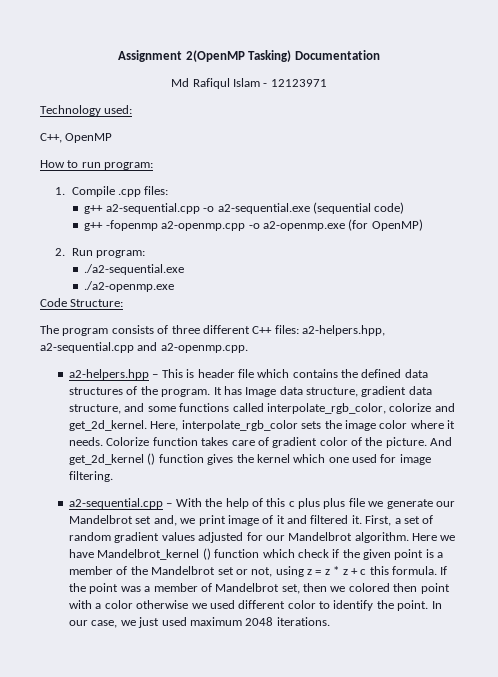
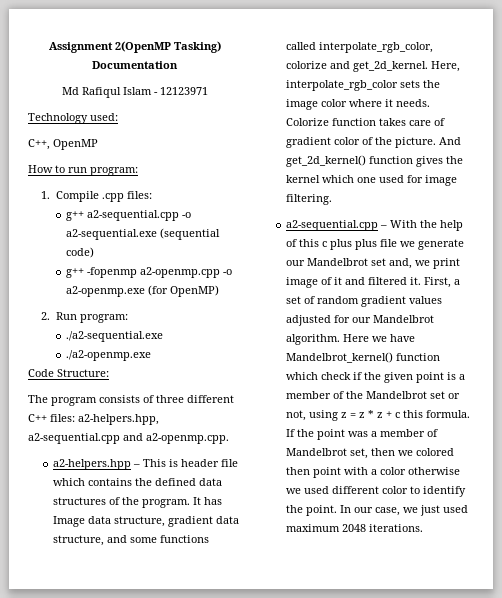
[69,453,156,465] get_2d_kernel () -> [286,155,367,167] get_2d_kernel()
[97,548,211,560] Mandelbrot_kernel () -> [286,352,394,363] Mandelbrot_kernel()

